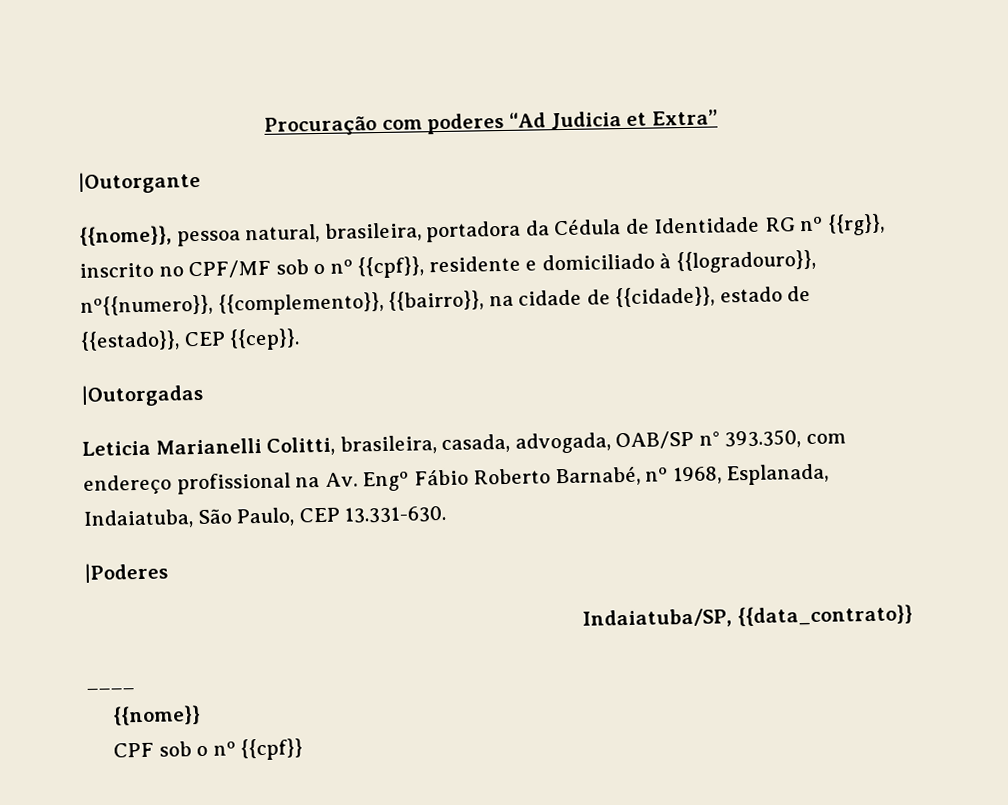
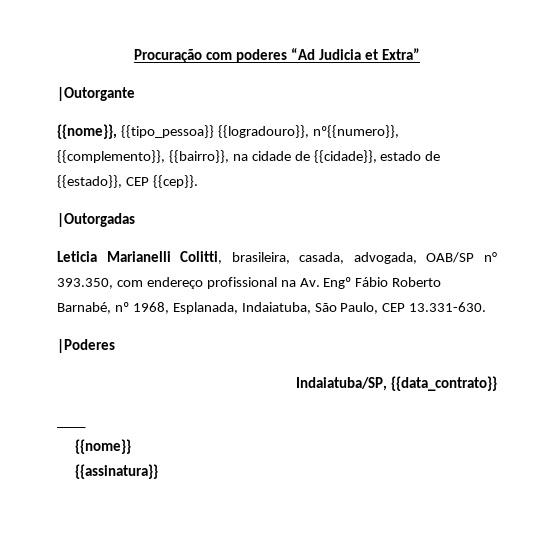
[176,213,885,247] [79,253,672,279] pessoa natural, brasileira, portadora da Cédula de Identidade RG nº {{rg}}, inscrito no CPF/MF sob o nº {{cpf}}, residente e domiciliado à -> [120,125,214,138] {{tipo_pessoa}}
[113,738,304,761] CPF sob o nº {{cpf}} -> [75,464,159,479] {{assinatura}}

